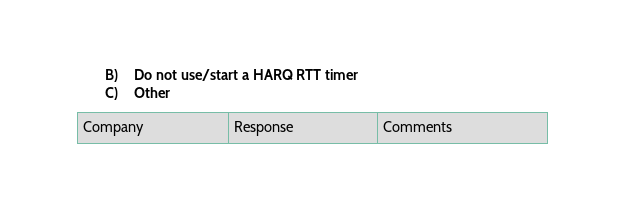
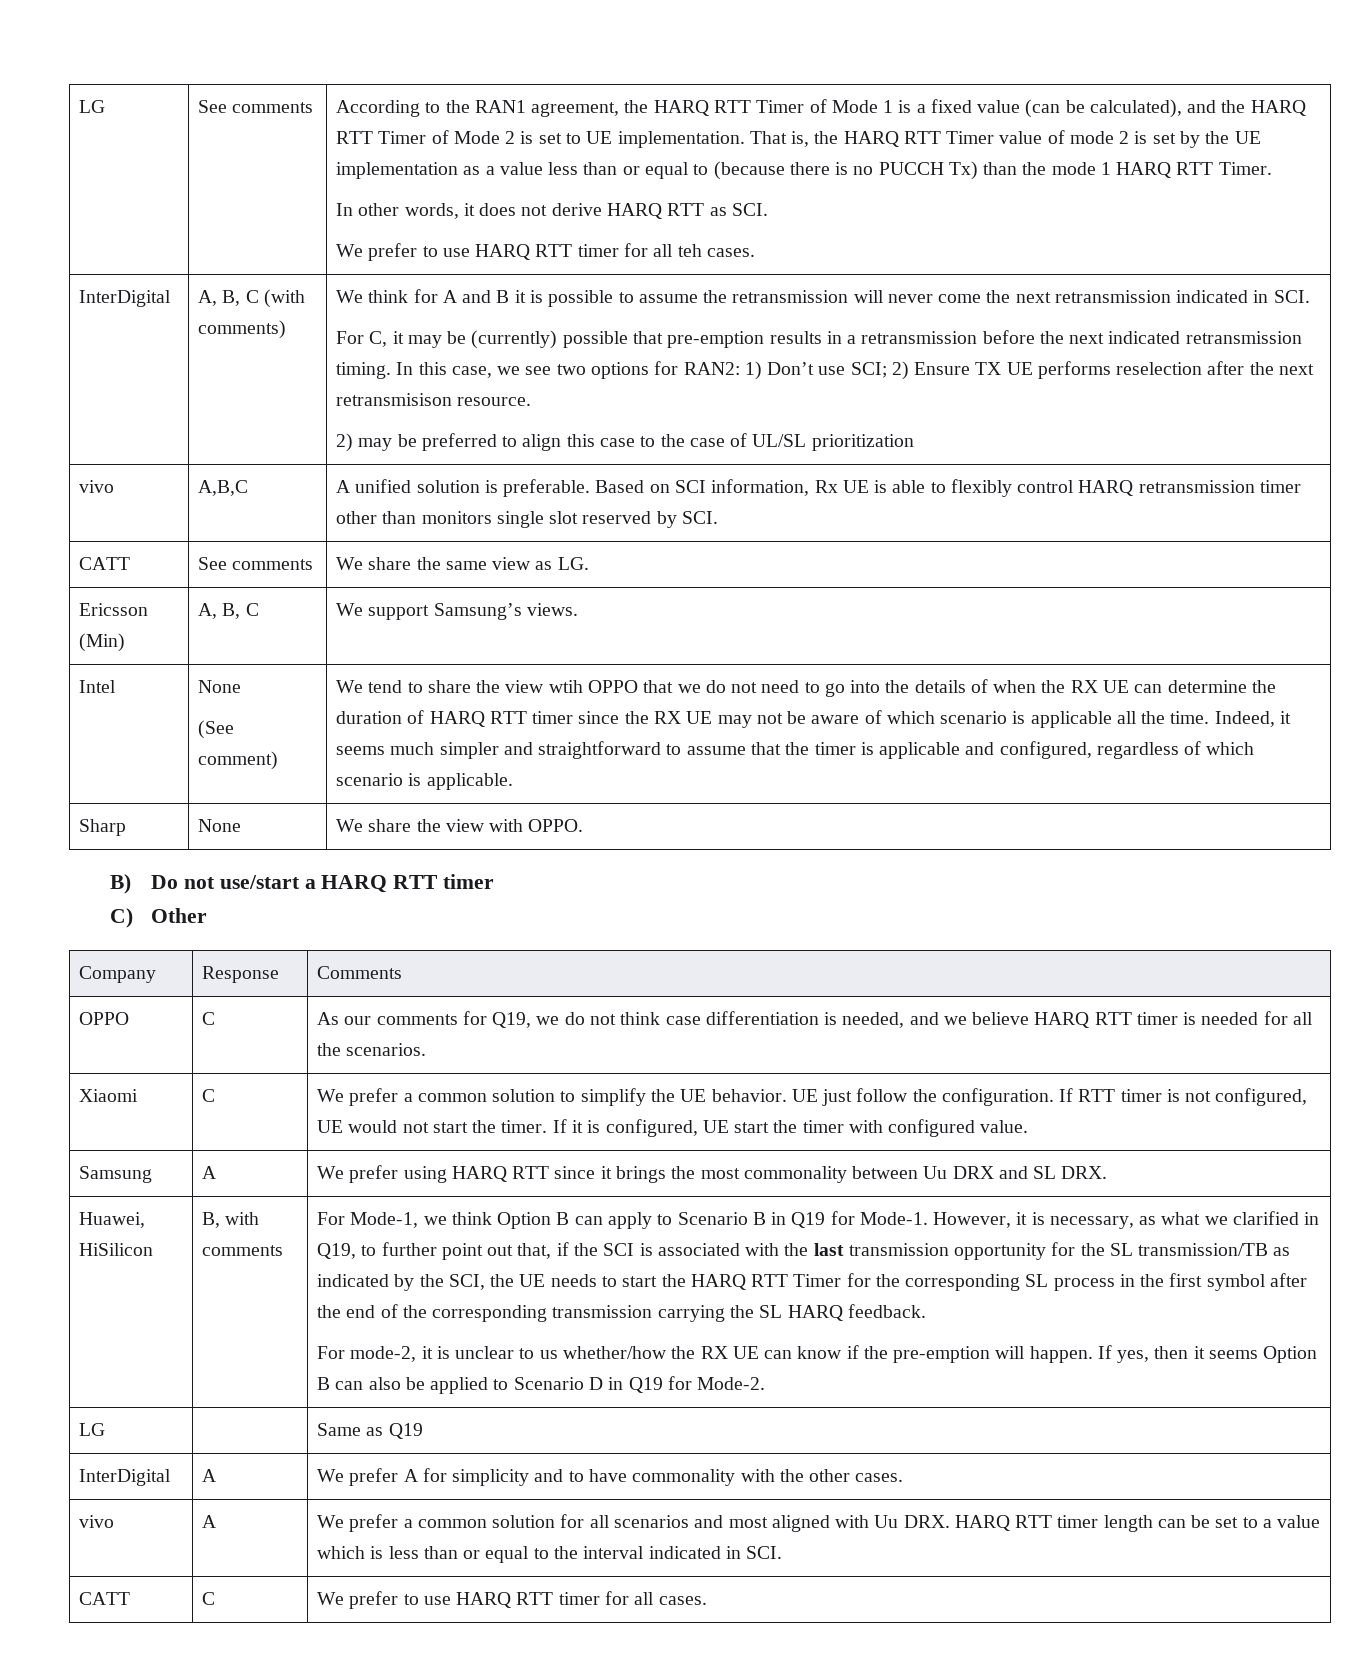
(105, 75) none -> [79,100,106,113] [198,100,314,113] [336,99,1306,118] [336,130,1261,148] [336,161,1272,180] [336,203,768,219] [336,243,755,261] [79,290,172,307] [198,289,305,308] [198,320,287,339] [336,289,1310,307] [336,330,1302,349] [336,361,1314,380] [336,393,532,406] [336,433,914,452] [79,480,115,493] [198,480,249,496] [336,479,1301,497] [336,511,719,528] [79,557,131,570] [198,557,314,570] [336,557,589,570] [79,603,149,616] [79,633,126,652] [198,603,259,619] [336,603,578,620] [79,680,117,693] [198,680,242,693] [198,720,235,739] [198,751,279,770] [336,679,1276,697] [336,710,1291,728] [336,741,1255,759] [336,773,513,790] [79,819,127,836] [198,819,242,832] [336,819,584,832] LG | See comments | According to the RAN1 agreement, the HARQ RTT Timer of Mode 1 is a fixed value (can be calculated), and the HARQ RTT Timer of Mode 2 is set to UE implementation. That is, the HARQ RTT Timer value of mode 2 is set by the UE implementation as a value less than or equal to (because there is no PUCCH Tx) than the mode 1 HARQ RTT Timer. // In other words, it does not derive HARQ RTT as SCI. // We prefer to use HARQ RTT timer for all teh cases. // InterDigital | A, B, C (with comments) | We think for A and B it is possible to assume the retransmission will never come the next retransmission indicated in SCI. // For C, it may be (currently) possible that pre-emption results in a retransmission before the next indicated retransmission timing. In this case, we see two options for RAN2: 1) Don’t use SCI; 2) Ensure TX UE performs reselection after the next retransmisison resource. // 2) may be preferred to align this case to the case of UL/SL prioritization // vivo | A,B,C | A unified solution is preferable. Based on SCI information, Rx UE is able to flexibly control HARQ retransmission timer other than monitors single slot reserved by SCI. // CATT | See comments | We share the same view as LG. // Ericsson (Min) | A, B, C | We support Samsung’s views. // Intel | None // (See comment) | We tend to share the view wtih OPPO that we do not need to go into the details of when the RX UE can determine the duration of HARQ RTT timer since the RX UE may not be aware of which scenario is applicable all the time. Indeed, it seems much simpler and straightforward to assume that the timer is applicable and configured, regardless of which scenario is applicable. // Sharp | None | We share the view with OPPO. //
(453, 126) none -> [79,1012,130,1025] [202,1012,216,1025] [317,1011,1313,1028] [317,1043,427,1056] [79,1089,139,1102] [202,1089,216,1102] [317,1088,1308,1106] [317,1119,1029,1137] [79,1166,153,1183] [202,1166,217,1179] [317,1165,1108,1183] [79,1212,146,1228] [79,1243,154,1256] [202,1212,260,1228] [202,1245,284,1256] [317,1211,1320,1229] [317,1242,1291,1260] [317,1273,1307,1291] [317,1304,926,1322] [317,1345,1318,1363] [317,1376,766,1394] [79,1423,106,1436] [317,1423,423,1439] [79,1469,172,1486] [202,1469,217,1482] [317,1468,904,1486] [79,1515,115,1528] [202,1515,217,1528] [317,1514,1321,1532] [317,1546,783,1563] [79,1592,131,1605] [202,1592,216,1605] [317,1591,707,1609] // OPPO | C | As our comments for Q19, we do not think case differentiation is needed, and we believe HARQ RTT timer is needed for all the scenarios. // Xiaomi | C | We prefer a common solution to simplify the UE behavior. UE just follow the configuration. If RTT timer is not configured, UE would not start the timer. If it is configured, UE start the timer with configured value. // Samsung | A | We prefer using HARQ RTT since it brings the most commonality between Uu DRX and SL DRX. // Huawei, HiSilicon | B, with comments | For Mode-1, we think Option B can apply to Scenario B in Q19 for Mode-1. However, it is necessary, as what we clarified in Q19, to further point out that, if the SCI is associated with the last transmission opportunity for the SL transmission/TB as indicated by the SCI, the UE needs to start the HARQ RTT Timer for the corresponding SL process in the first symbol after the end of the corresponding transmission carrying the SL HARQ feedback. // For mode-2, it is unclear to us whether/how the RX UE can know if the pre-emption will happen. If yes, then it seems Option B can also be applied to Scenario D in Q19 for Mode-2. // LG | | Same as Q19 // InterDigital | A | We prefer A for simplicity and to have commonality with the other cases. // vivo | A | We prefer a common solution for all scenarios and most aligned with Uu DRX. HARQ RTT timer length can be set to a value which is less than or equal to the interval indicated in SCI. // CATT | C | We prefer to use HARQ RTT timer for all cases.

